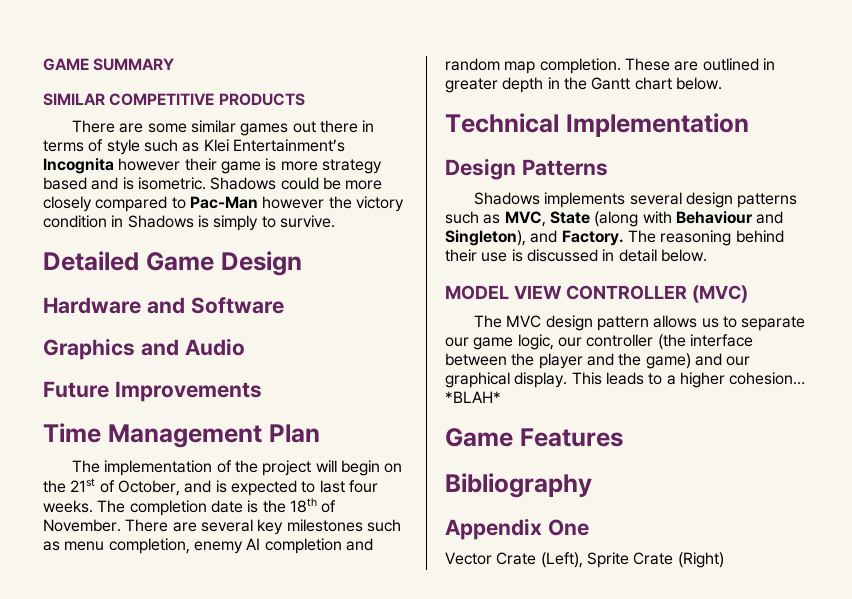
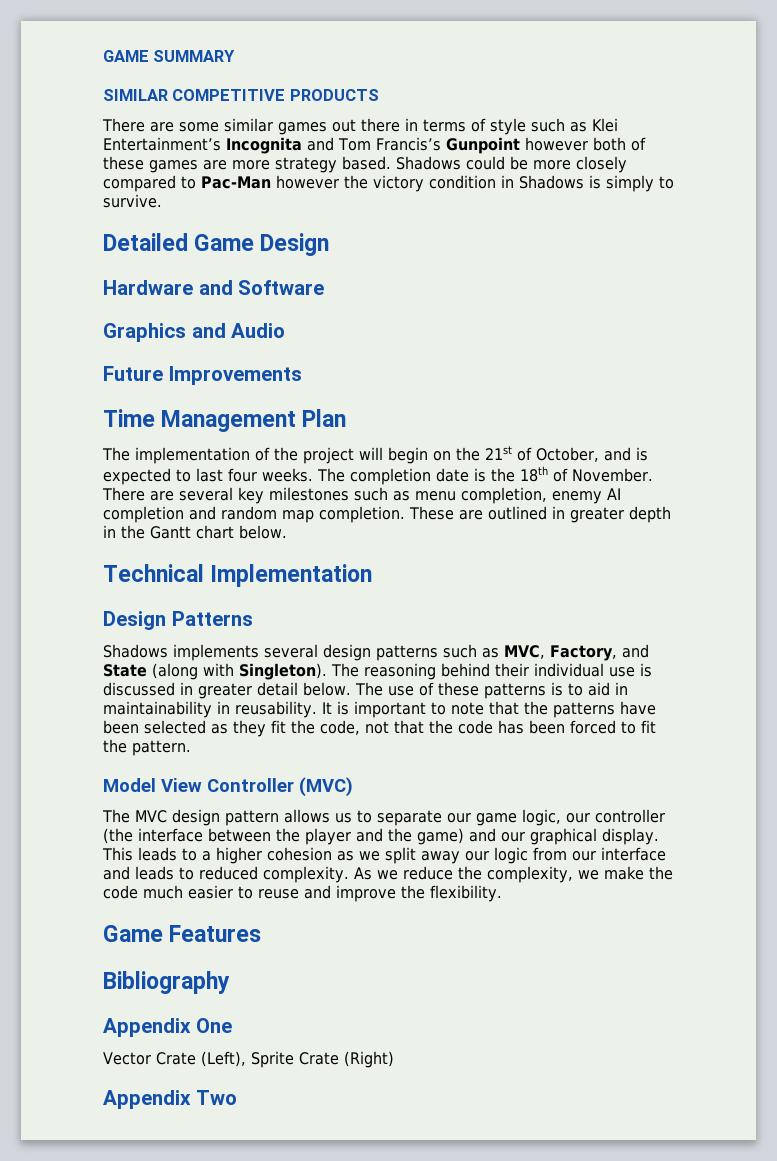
[118,158,382,174] [43,177,206,190] however their game is more strategy based and is isometric. -> [307,137,646,154] [103,156,391,173] and Tom Francis’s Gunpoint however both of these games are more strategy based.
(546, 219) none -> [550,644,649,661] Factory, and
[675,211,784,224] [445,230,624,246] Behaviour and Singleton), and Factory. -> [239,663,327,680] Singleton).
(477, 255) none -> [534,663,604,677] individual
(615, 255) none -> [198,683,252,699] greater
[445,285,687,300] // MODEL VIEW CONTROLLER -> [354,682,628,699] [103,701,656,718] [103,720,656,737] [103,739,191,756] [103,778,294,792] The use of these patterns is to aid in maintainability in reusability. It is important to note that the patterns have been selected as they fit the code, not that the code has been forced to fit the pattern. // Model View Controller
[729,372,806,385] [445,391,501,403] cohesion… *BLAH* -> [267,847,666,864] [103,866,673,883] [103,885,502,902] cohesion as we split away our logic from our interface and leads to reduced complexity. As we reduce the complexity, we make the code much easier to reuse and improve the flexibility.
(724, 560) none -> [103,1090,237,1109] // Appendix Two

